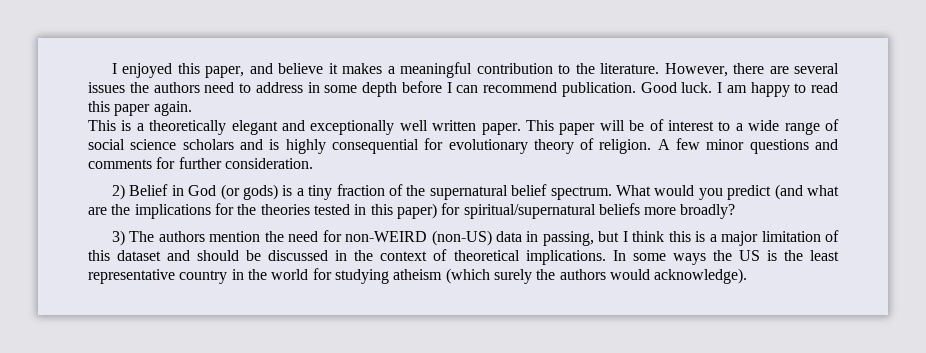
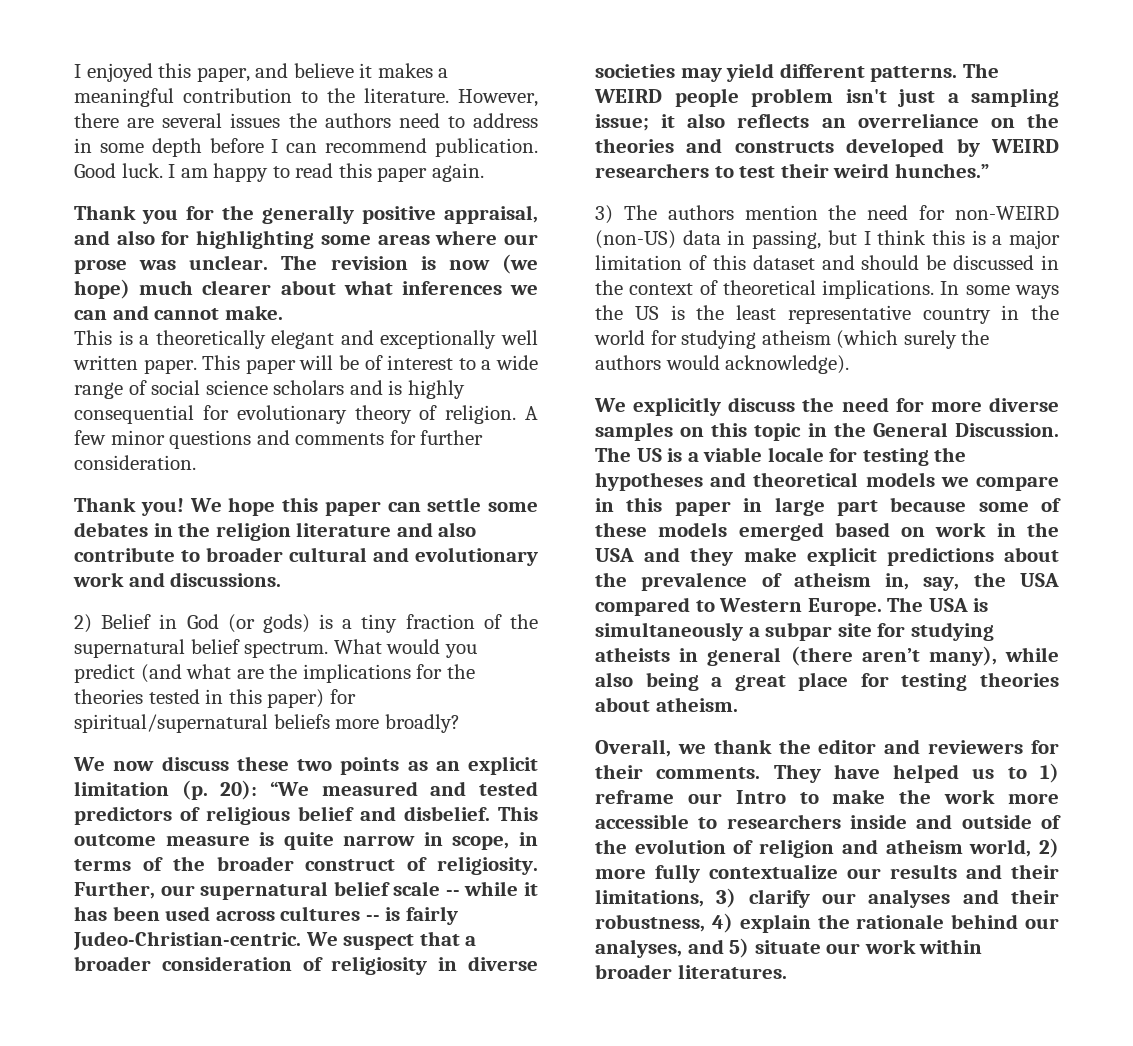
(192, 108) none -> [74,205,538,224] [74,230,538,249] [74,254,538,274] [74,279,538,299] [74,305,283,320] // Thank you for the generally positive appraisal, and also for highlighting some areas where our prose was unclear. The revision is now (we hope) much clearer about what inferences we can and cannot make.
(313, 163) none -> [74,497,538,516] [74,522,477,541] [74,547,538,566] [73,572,282,587] // Thank you! We hope this paper can settle some debates in the religion literature and also contribute to broader cultural and evolutionary work and discussions.
(736, 211) none -> [73,756,538,775] [74,780,539,800] [74,806,538,825] [74,832,538,850] [74,856,538,875] [74,881,538,900] [74,906,458,925] [73,931,477,950] [74,956,538,975] [595,63,999,82] [594,88,1059,107] [595,113,1059,131] [595,138,1059,157] [595,163,989,178] // We now discuss these two points as an explicit limitation (p. 20): “We measured and tested predictors of religious belief and disbelief. This outcome measure is quite narrow in scope, in terms of the broader construct of religiosity. Further, our supernatural belief scale -- while it has been used across cultures -- is fairly Judeo-Christian-centric. We suspect that a broader consideration of religiosity in diverse societies may yield different patterns. The WEIRD people problem isn't just a sampling issue; it also reflects an overreliance on the theories and constructs developed by WEIRD researchers to test their weird hunches.”
(748, 276) none -> [594,397,1059,416] [595,422,1059,441] [595,447,967,466] [595,472,1059,491] [595,497,1061,516] [595,522,1059,541] [595,547,1059,566] [595,572,1059,591] [595,597,989,616] [595,622,994,641] [595,646,1059,666] [595,672,1059,691] [595,697,738,712] [595,739,1059,757] [595,763,1059,783] [595,789,1059,804] [595,814,1061,829] [595,838,1059,858] [595,864,1059,883] [595,888,1059,908] [595,913,1059,933] [595,938,983,958] [595,964,787,979] // We explicitly discuss the need for more diverse samples on this topic in the General Discussion. The US is a viable locale for testing the hypotheses and theoretical models we compare in this paper in large part because some of these models emerged based on work in the USA and they make explicit predictions about the prevalence of atheism in, say, the USA compared to Western Europe. The USA is simultaneously a subpar site for studying atheists in general (there aren’t many), while also being a great place for testing theories about atheism. // Overall, we thank the editor and reviewers for their comments. They have helped us to 1) reframe our Intro to make the work more accessible to researchers inside and outside of the evolution of religion and atheism world, 2) more fully contextualize our results and their limitations, 3) clarify our analyses and their robustness, 4) explain the rationale behind our analyses, and 5) situate our work within broader literatures.

